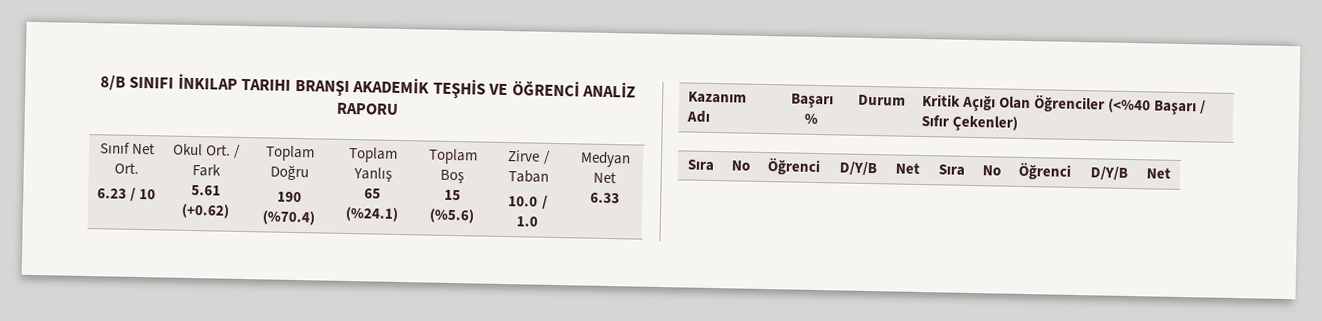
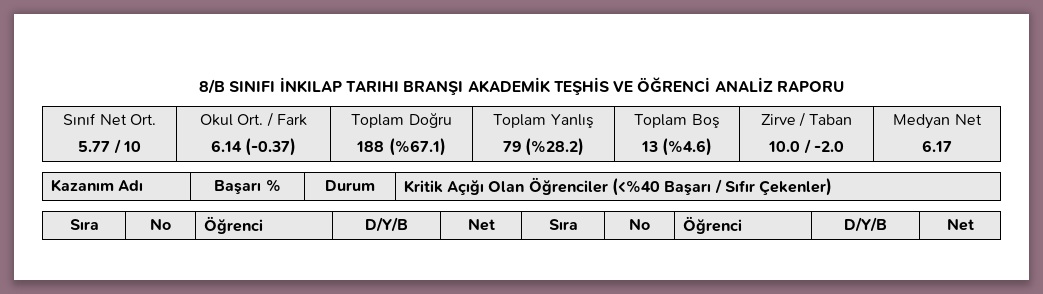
[96,188,127,199] 6.23 -> [78,141,111,152] 5.77
[190,184,221,196] [180,203,230,219] 5.61 (+0.62) -> [210,138,297,156] 6.14 (-0.37)
[276,191,302,203] [261,210,315,226] 190 (%70.4) -> [356,138,446,156] 188 (%67.1)
[364,188,381,199] [345,206,399,222] 65 (%24.1) -> [502,138,585,156] 79 (%28.2)
[443,189,461,201] [428,208,475,224] 15 (%5.6) -> [640,138,713,156] 13 (%4.6)
[516,216,538,227] 1.0 -> [813,141,844,152] -2.0
[589,192,620,204] 6.33 -> [922,140,952,152] 6.17

